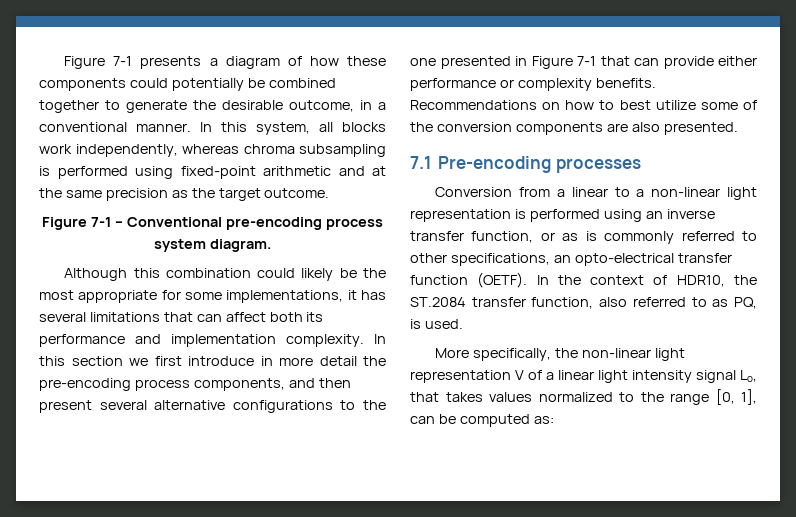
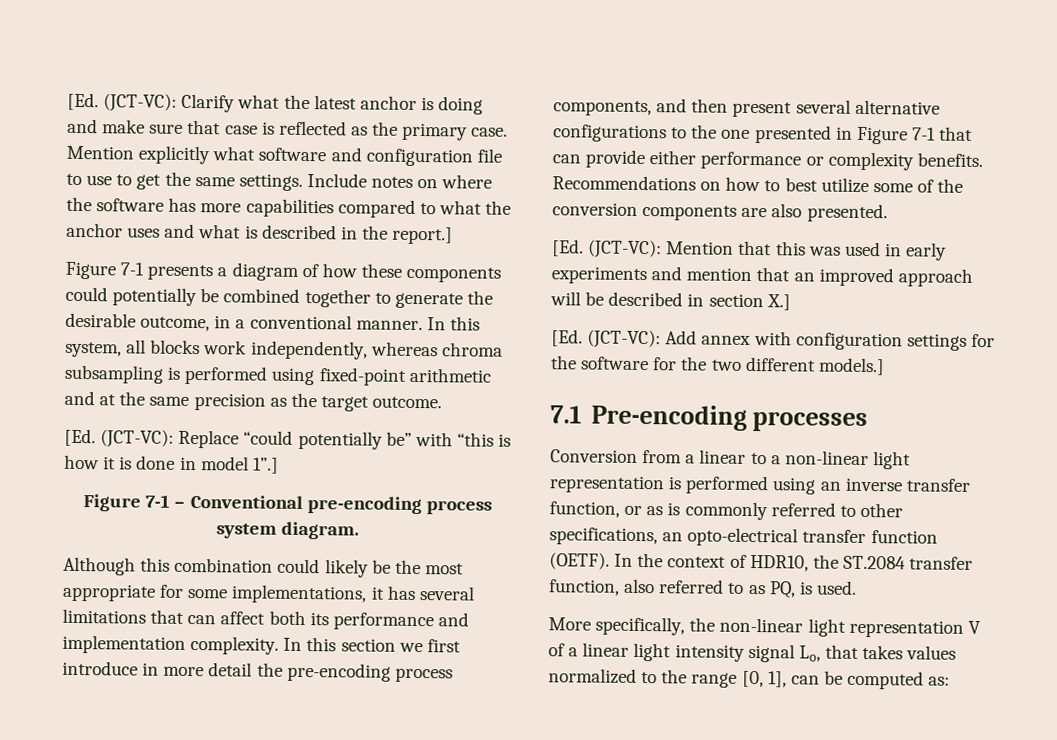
(64, 62) none -> [67,92,484,115] [67,118,509,141] [66,145,502,167] [66,171,493,191] [66,196,512,218] [66,222,454,245] [Ed. (JCT-VC): Clarify what the latest anchor is doing and make sure that case is reflected as the primary case. Mention explicitly what software and configuration file to use to get the same settings. Include notes on where the software has more capabilities compared to what the anchor uses and what is described in the report.] //
(330, 193) none -> [64,428,512,450] [64,454,279,474] // [Ed. (JCT-VC): Replace “could potentially be” with “this is how it is done in model 1”.]
(738, 128) none -> [552,239,948,261] [551,266,973,287] [550,291,791,311] [551,329,995,351] [551,355,885,376] // [Ed. (JCT-VC): Mention that this was used in early experiments and mention that an improved approach will be described in section X.] // [Ed. (JCT-VC): Add annex with configuration settings for the software for the two different models.]

